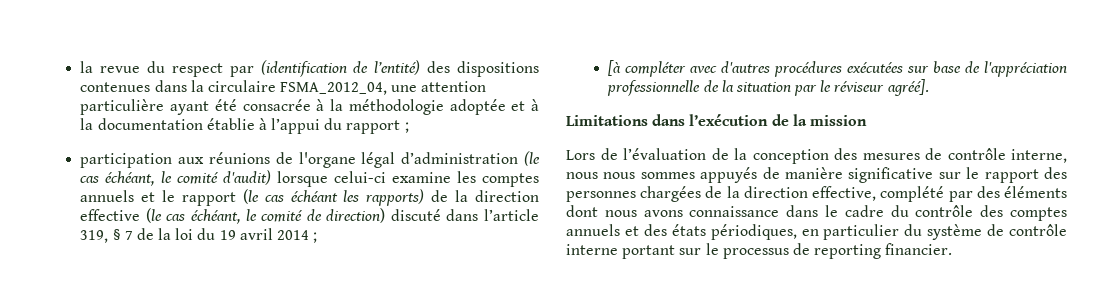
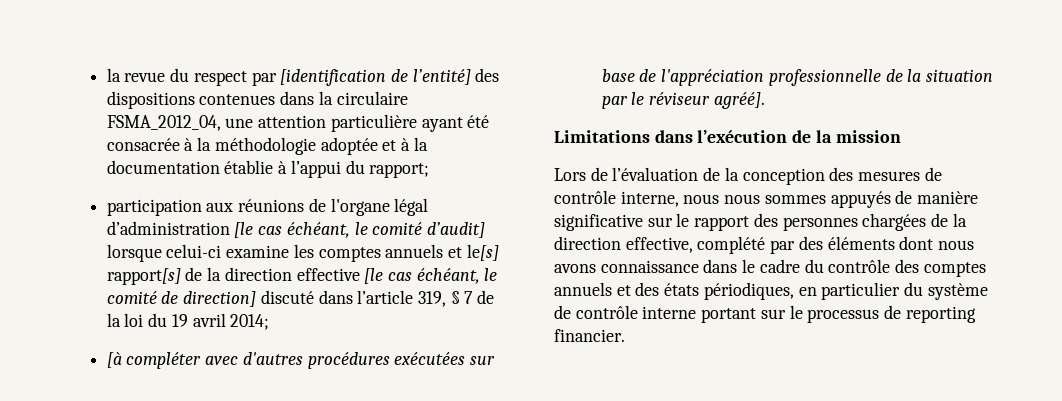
[260,60,421,77] (identification de l’entité) -> [280,69,471,86] [identification de l’entité]
[346,120,409,134] rapport ; -> [369,163,430,178] rapport;
[524,151,540,166] [80,170,271,186] (le cas échéant, le comité d'audit) -> [234,222,485,238] [le cas échéant, le comité d’audit]
[162,189,425,206] le rapport (le cas échéant les rapports) -> [466,244,499,261] [106,268,181,285] le[s] rapport[s]
[145,208,162,223] (le -> [364,268,384,284] [le
[326,208,386,223] direction) -> [183,291,257,307] direction]
[277,230,318,243] 2014 ; -> [230,314,270,330] 2014;

